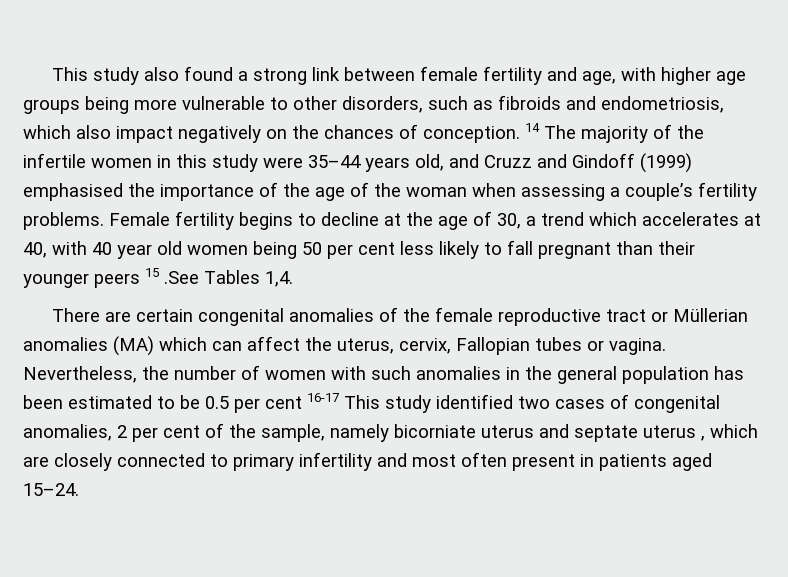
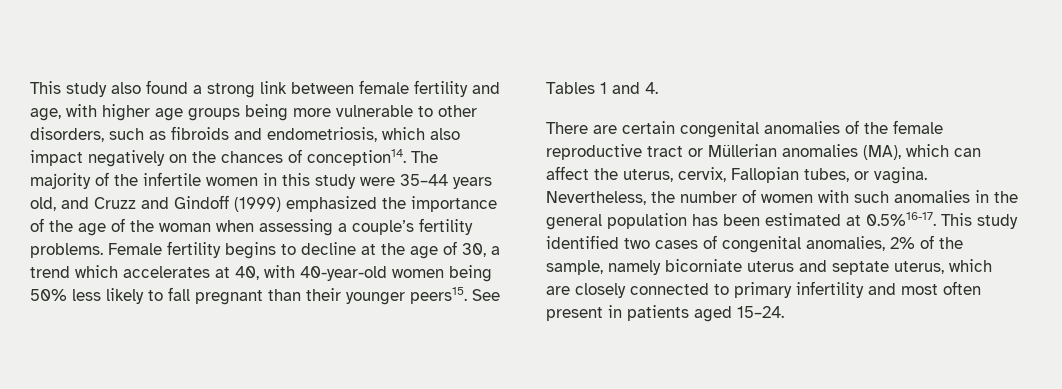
[423,123,540,143] conception. 14 -> [307,149,406,166] conception14.
[23,183,123,201] emphasised -> [286,196,377,212] emphasized
[92,241,395,259] 40 year old women being 50 per cent -> [300,265,492,282] [30,289,67,301] 40-year-old women being 50%
[94,268,293,288] peers 15 .See Tables 1,4. -> [410,287,500,304] [546,82,658,94] peers15. See Tables 1 and 4.
[113,336,154,356] (MA) -> [863,145,901,160] (MA),
[535,337,582,351] tubes -> [804,168,849,182] tubes,
[157,393,339,413] to be 0.5 per cent 16-17 -> [846,212,936,226] at 0.5%16-17.
[117,425,200,442] 2 per cent -> [890,237,915,249] 2%
[643,425,705,441] uterus , -> [894,261,944,274] uterus,

